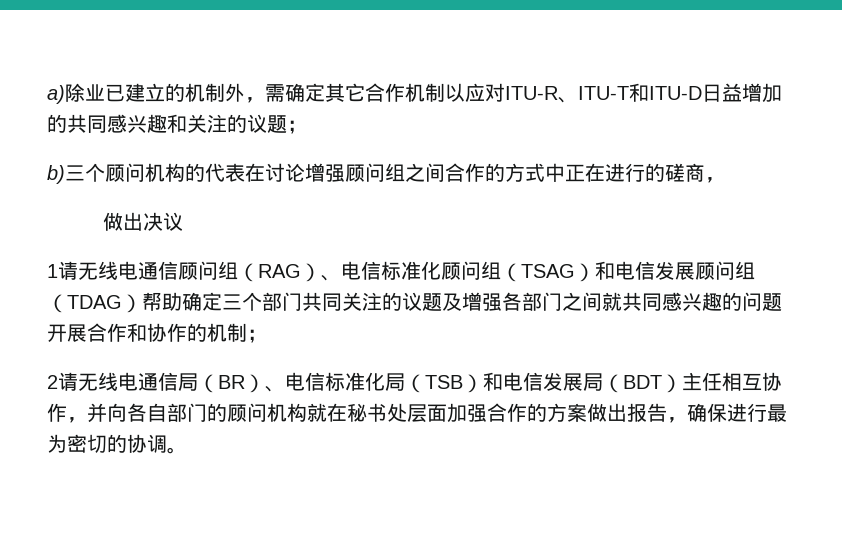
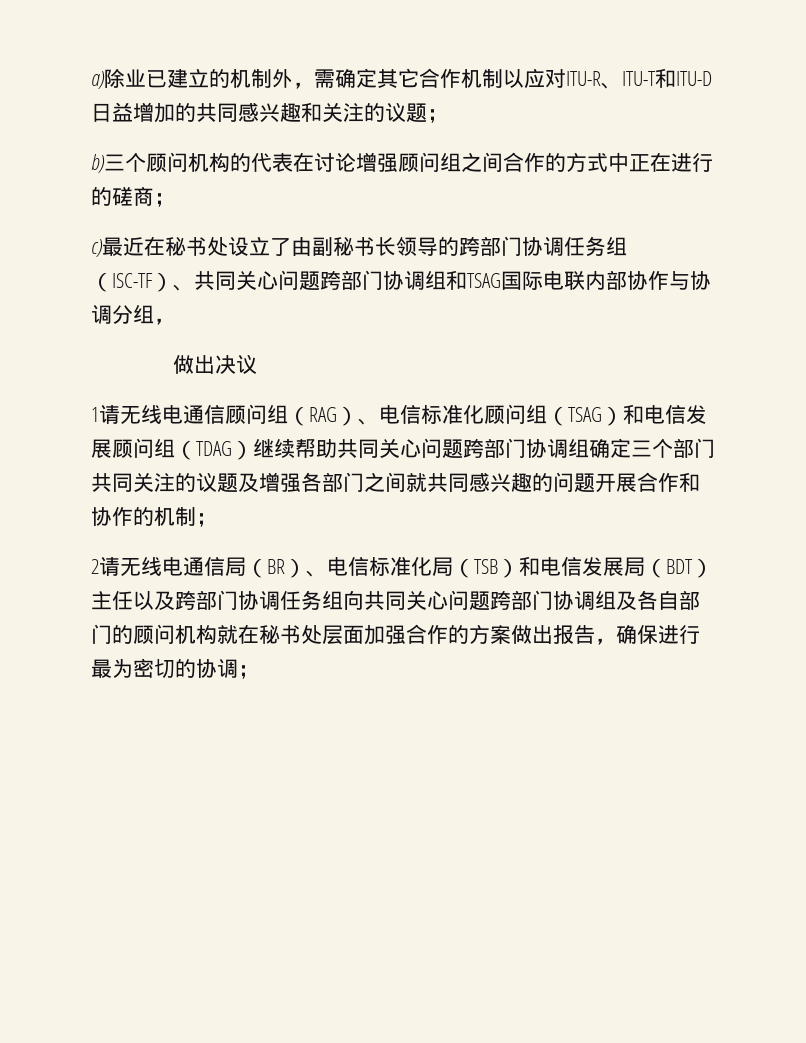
(705, 172) none -> [154,193,175,207] [91,236,627,257] [91,270,711,292] [91,305,154,324] ； // c)最近在秘书处设立了由副秘书长领导的跨部门协调任务组（ISC-TF）、共同关心问题跨部门协调组和TSAG国际电联内部协作与协调分组
[142,292,182,311] 帮助 -> [253,438,589,459] 继续帮助共同关心问题跨部门协调组
[722,372,782,391] [47,403,127,423] 相互协作，并向 -> [133,590,637,611] 以及跨部门协调任务组向共同关心问题跨部门协调组及
[167,447,187,454] 。 -> [238,665,259,679] ；

